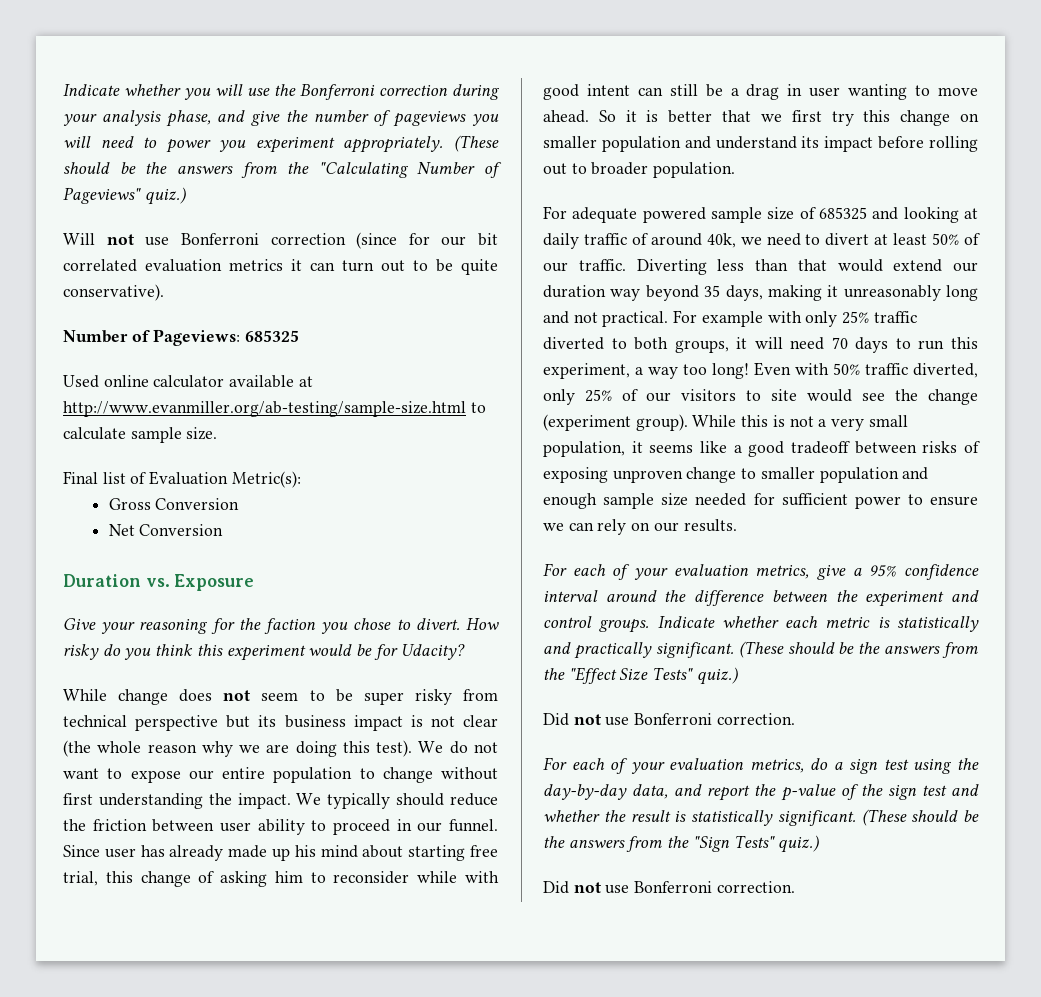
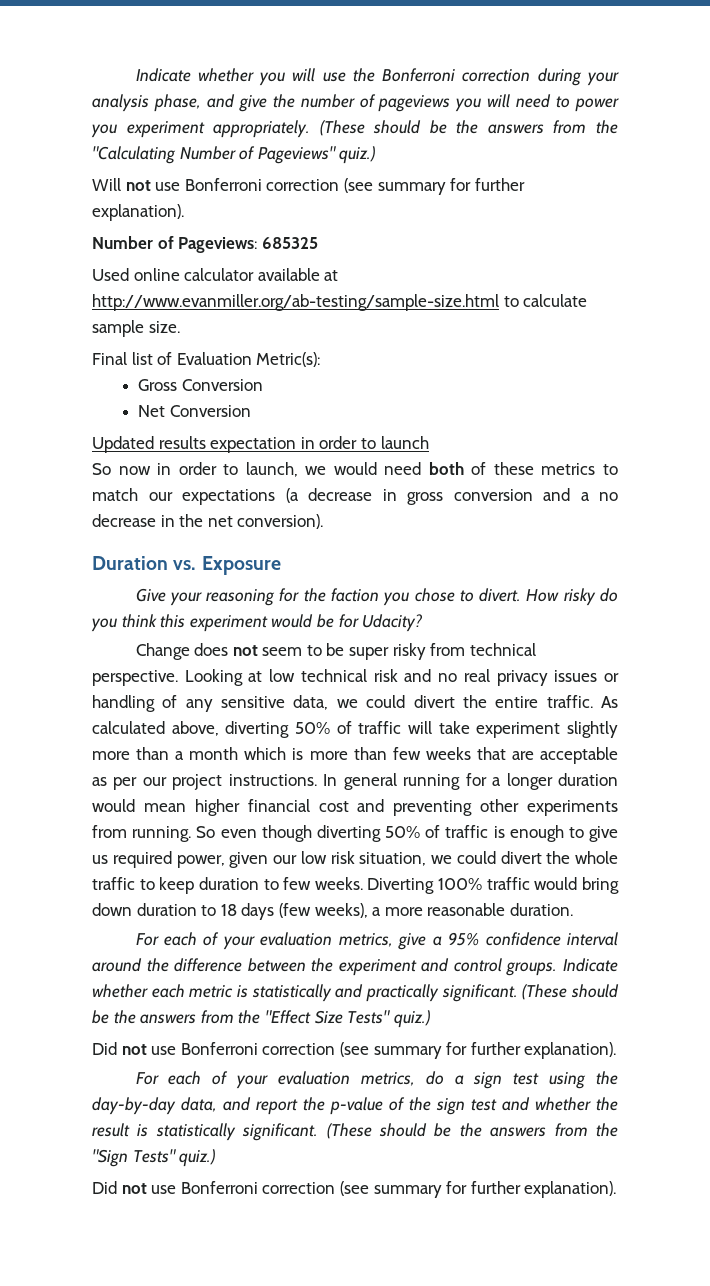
[356,232,498,249] [63,259,498,275] [63,284,164,301] (since for our bit correlated evaluation metrics it can turn out to be quite conservative). -> [343,178,525,195] [92,204,184,221] (see summary for further explanation).
(224, 530) none -> [92,436,429,453] [92,462,618,477] [92,488,618,505] [92,514,324,529] // Updated results expectation in order to launch // So now in order to launch, we would need both of these metrics to match our expectations (a decrease in gross conversion and a no decrease in the net conversion).
[63,689,169,705] While change -> [135,643,190,660] Change
[135,715,498,731] [63,740,498,757] [63,767,498,783] [63,793,498,809] [63,819,499,835] [63,845,499,861] [63,871,499,887] [543,84,979,100] [543,110,979,126] [543,136,978,152] [543,162,736,178] [543,206,978,223] [543,233,980,249] [543,259,978,275] [543,285,978,301] [543,310,917,327] [543,337,978,353] [543,362,978,379] [543,389,978,405] [543,414,908,431] [543,441,980,457] [543,467,929,483] [543,493,978,509] [543,519,737,535] perspective but its business impact is not clear (the whole reason why we are doing this test). We do not want to expose our entire population to change without first understanding the impact. We typically should reduce the friction between user ability to proceed in our funnel. Since user has already made up his mind about starting free trial, this change of asking him to reconsider while with good intent can still be a drag in user wanting to move ahead. So it is better that we first try this change on smaller population and understand its impact before rolling out to broader population. // For adequate powered sample size of 685325 and looking at daily traffic of around 40k, we need to divert at least 50% of our traffic. Diverting less than that would extend our duration way beyond 35 days, making it unreasonably long and not practical. For example with only 25% traffic diverted to both groups, it will need 70 days to run this experiment, a way too long! Even with 50% traffic diverted, only 25% of our visitors to site would see the change (experiment group). While this is not a very small population, it seems like a good tradeoff between risks of exposing unproven change to smaller population and enough sample size needed for sufficient power to ensure we can rely on our results. -> [92,669,620,686] [92,695,619,712] [92,721,618,738] [92,747,618,764] [92,773,618,790] [92,799,618,816] [92,825,618,842] [92,851,618,868] [92,877,619,894] [92,903,573,920] perspective. Looking at low technical risk and no real privacy issues or handling of any sensitive data, we could divert the entire traffic. As calculated above, diverting 50% of traffic will take experiment slightly more than a month which is more than few weeks that are acceptable as per our project instructions. In general running for a longer duration would mean higher financial cost and preventing other experiments from running. So even though diverting 50% of traffic is enough to give us required power, given our low risk situation, we could divert the whole traffic to keep duration to few weeks. Diverting 100% traffic would bring down duration to 18 days (few weeks), a more reasonable duration.
[716,713,795,725] correction. -> [262,1042,617,1059] correction (see summary for further explanation).
[716,881,795,893] correction. -> [262,1181,617,1198] correction (see summary for further explanation).

